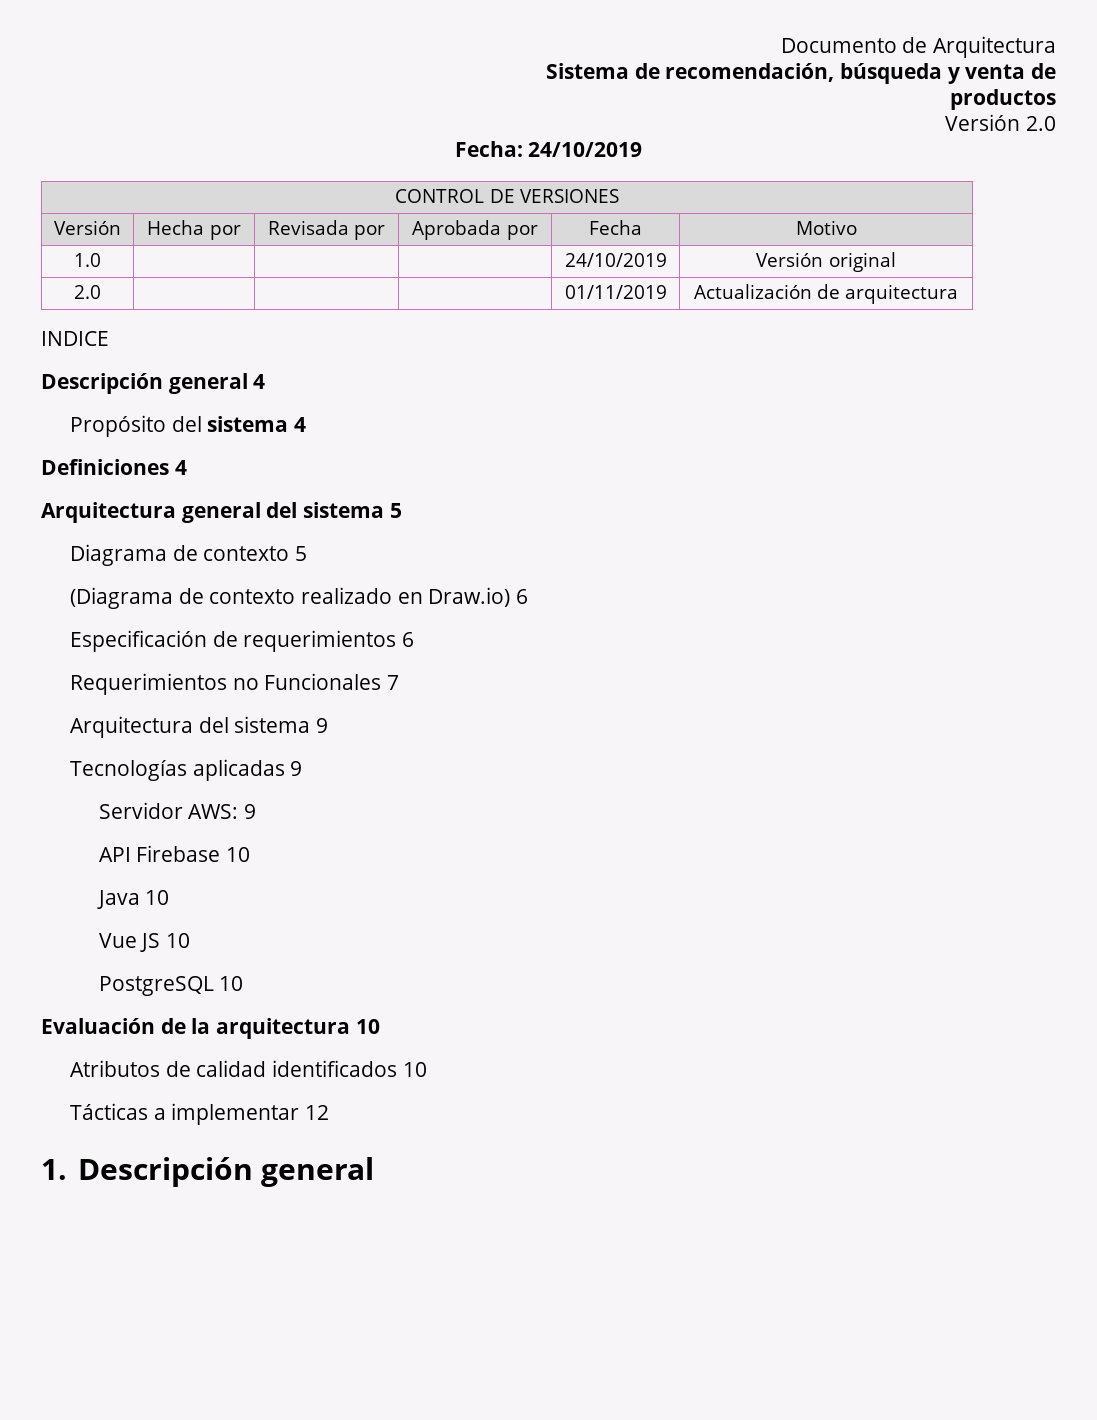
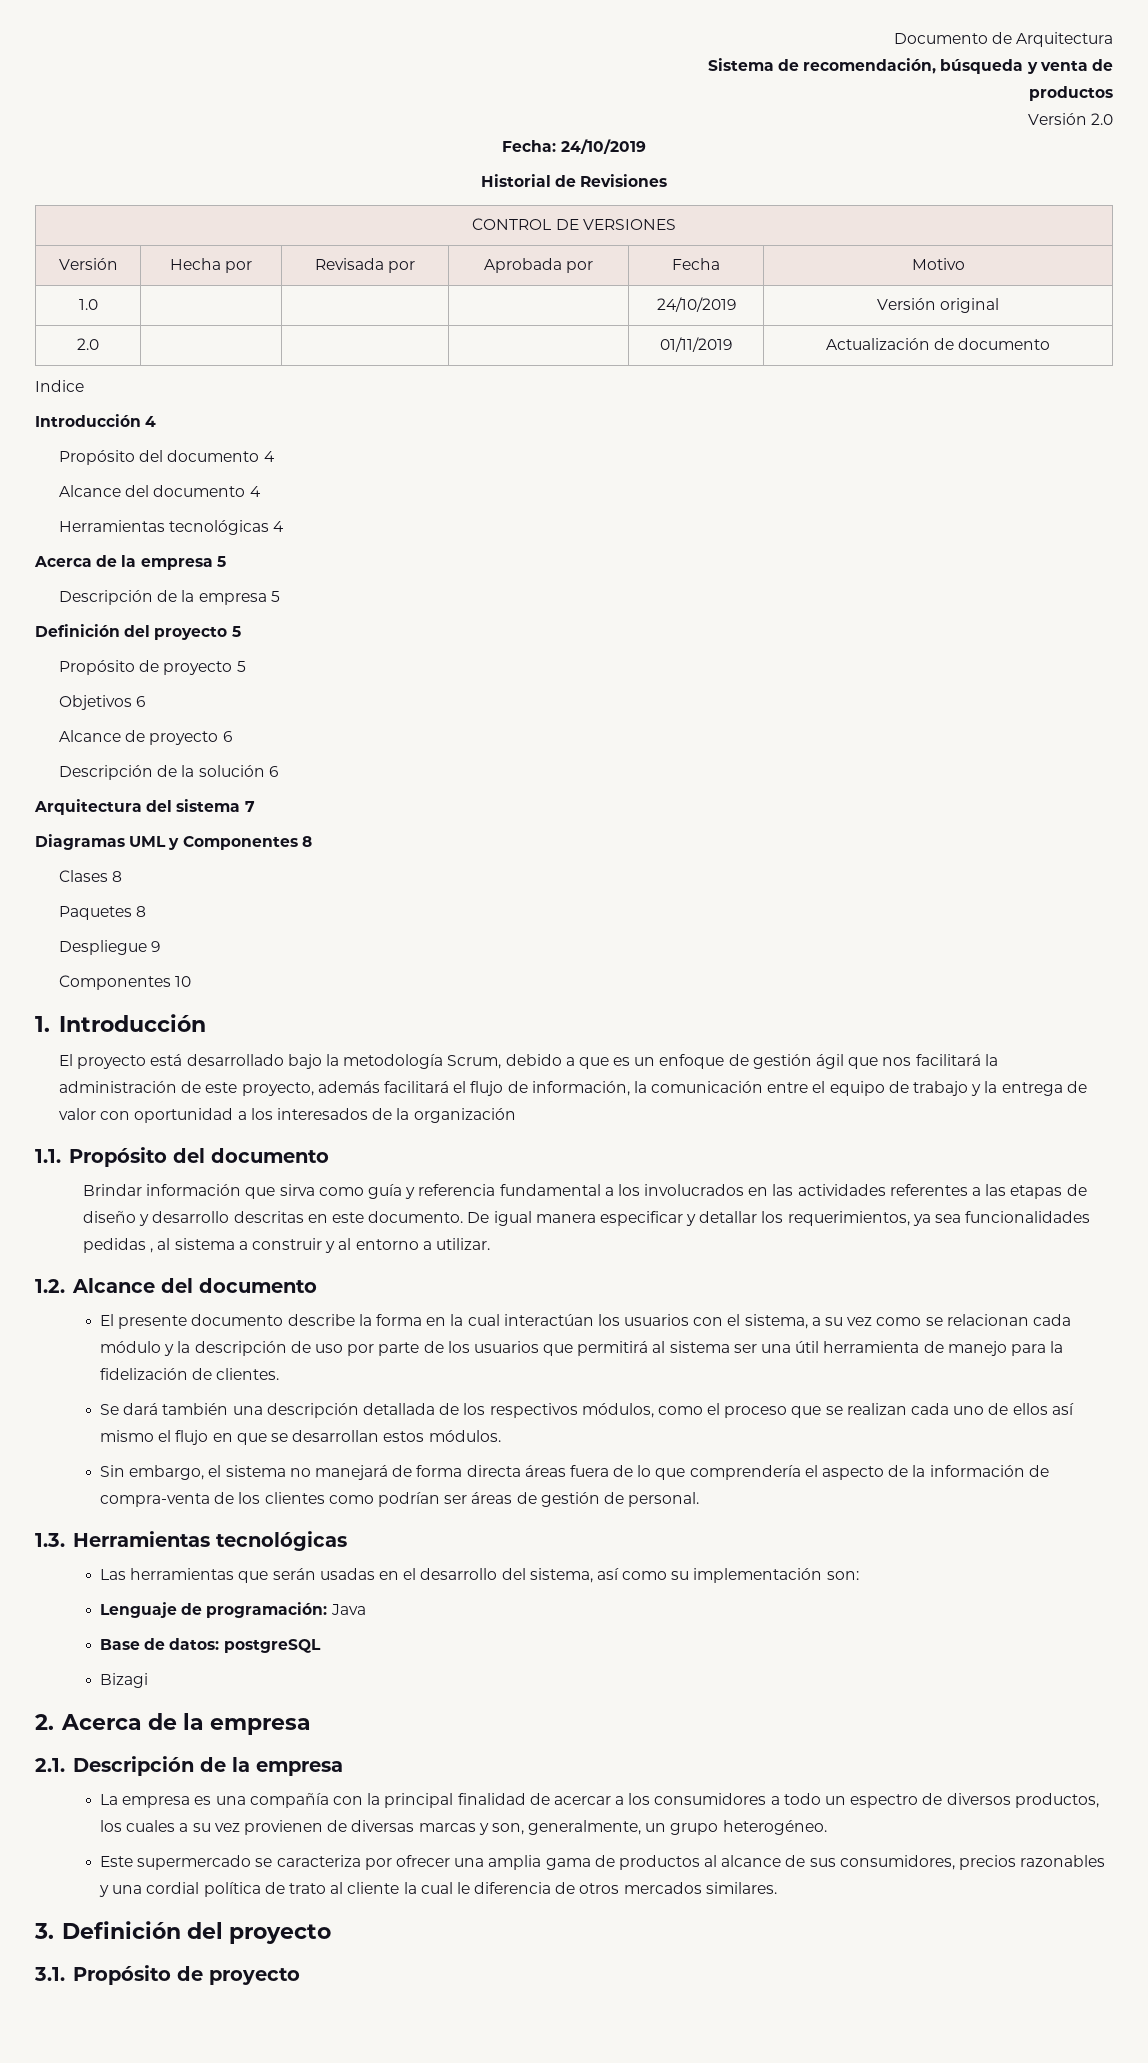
(643, 149) none -> [480,174,668,187] // Historial de Revisiones
[845,284,959,304] [41,331,109,346] [41,373,248,394] arquitectura // INDICE // Descripción general -> [958,338,1051,350] [35,380,84,392] [35,414,141,427] documento // Indice // Introducción
[207,416,306,432] [41,459,187,475] [41,502,402,523] [69,544,307,566] [69,587,528,609] [69,630,414,652] [69,673,399,695] [69,716,328,738] [69,759,303,781] [98,802,257,819] [98,845,251,862] [96,890,170,909] [98,933,191,952] [98,976,244,996] [41,1018,380,1039] [69,1060,427,1077] [69,1103,329,1125] [41,1157,375,1187] sistema 4 // Definiciones 4 // Arquitectura general del sistema 5 // Diagrama de contexto 5 // (Diagrama de contexto realizado en Draw.io) 6 // Especificación de requerimientos 6 // Requerimientos no Funcionales 7 // Arquitectura del sistema 9 // Tecnologías aplicadas 9 // Servidor AWS: 9 // API Firebase 10 // Java 10 // Vue JS 10 // PostgreSQL 10 // Evaluación de la arquitectura 10 // Atributos de calidad identificados 10 // Tácticas a implementar 12 // 1. Descripción general -> [167,450,275,462] [59,485,261,497] [59,520,285,535] [34,555,226,570] [59,590,280,605] [35,624,241,640] [59,660,246,675] [59,695,146,710] [59,730,232,745] [59,765,278,780] [34,799,255,815] [35,834,312,850] [59,870,123,882] [59,906,147,920] [59,940,161,955] [59,975,192,990] [35,1014,207,1032] [59,1054,998,1069] [59,1081,1087,1096] [59,1108,516,1123] [35,1147,329,1167] [83,1184,1087,1199] [83,1211,1091,1226] [83,1238,490,1253] [35,1278,317,1293] [100,1314,1071,1329] [100,1341,1064,1356] [100,1368,280,1380] [100,1403,1074,1418] [100,1430,501,1445] [100,1465,1049,1480] [100,1492,700,1507] [35,1531,347,1551] [100,1568,859,1583] [100,1602,366,1618] [100,1638,321,1653] [100,1673,149,1688] [35,1713,311,1735] [35,1756,343,1776] [100,1793,1099,1808] [100,1820,827,1835] [100,1855,1106,1870] [99,1882,777,1897] [34,1921,331,1944] [34,1965,300,1985] documento 4 // Alcance del documento 4 // Herramientas tecnológicas 4 // Acerca de la empresa 5 // Descripción de la empresa 5 // Definición del proyecto 5 // Propósito de proyecto 5 // Objetivos 6 // Alcance de proyecto 6 // Descripción de la solución 6 // Arquitectura del sistema 7 // Diagramas UML y Componentes 8 // Clases 8 // Paquetes 8 // Despliegue 9 // Componentes 10 // 1. Introducción // El proyecto está desarrollado bajo la metodología Scrum, debido a que es un enfoque de gestión ágil que nos facilitará la administración de este proyecto, además facilitará el flujo de información, la comunicación entre el equipo de trabajo y la entrega de valor con oportunidad a los interesados de la organización // 1.1. Propósito del documento // Brindar información que sirva como guía y referencia fundamental a los involucrados en las actividades referentes a las etapas de diseño y desarrollo descritas en este documento. De igual manera especificar y detallar los requerimientos, ya sea funcionalidades pedidas , al sistema a construir y al entorno a utilizar. // 1.2. Alcance del documento // El presente documento describe la forma en la cual interactúan los usuarios con el sistema, a su vez como se relacionan cada módulo y la descripción de uso por parte de los usuarios que permitirá al sistema ser una útil herramienta de manejo para la fidelización de clientes. // Se dará también una descripción detallada de los respectivos módulos, como el proceso que se realizan cada uno de ellos así mismo el flujo en que se desarrollan estos módulos. // Sin embargo, el sistema no manejará de forma directa áreas fuera de lo que comprendería el aspecto de la información de compra-venta de los clientes como podrían ser áreas de gestión de personal. // 1.3. Herramientas tecnológicas // Las herramientas que serán usadas en el desarrollo del sistema, así como su implementación son: // Lenguaje de programación: Java // Base de datos: postgreSQL // Bizagi // 2. Acerca de la empresa // 2.1. Descripción de la empresa // La empresa es una compañía con la principal finalidad de acercar a los consumidores a todo un espectro de diversos productos, los cuales a su vez provienen de diversas marcas y son, generalmente, un grupo heterogéneo. // Este supermercado se caracteriza por ofrecer una amplia gama de productos al alcance de sus consumidores, precios razonables y una cordial política de trato al cliente la cual le diferencia de otros mercados similares. // 3. Definición del proyecto // 3.1. Propósito de proyecto

